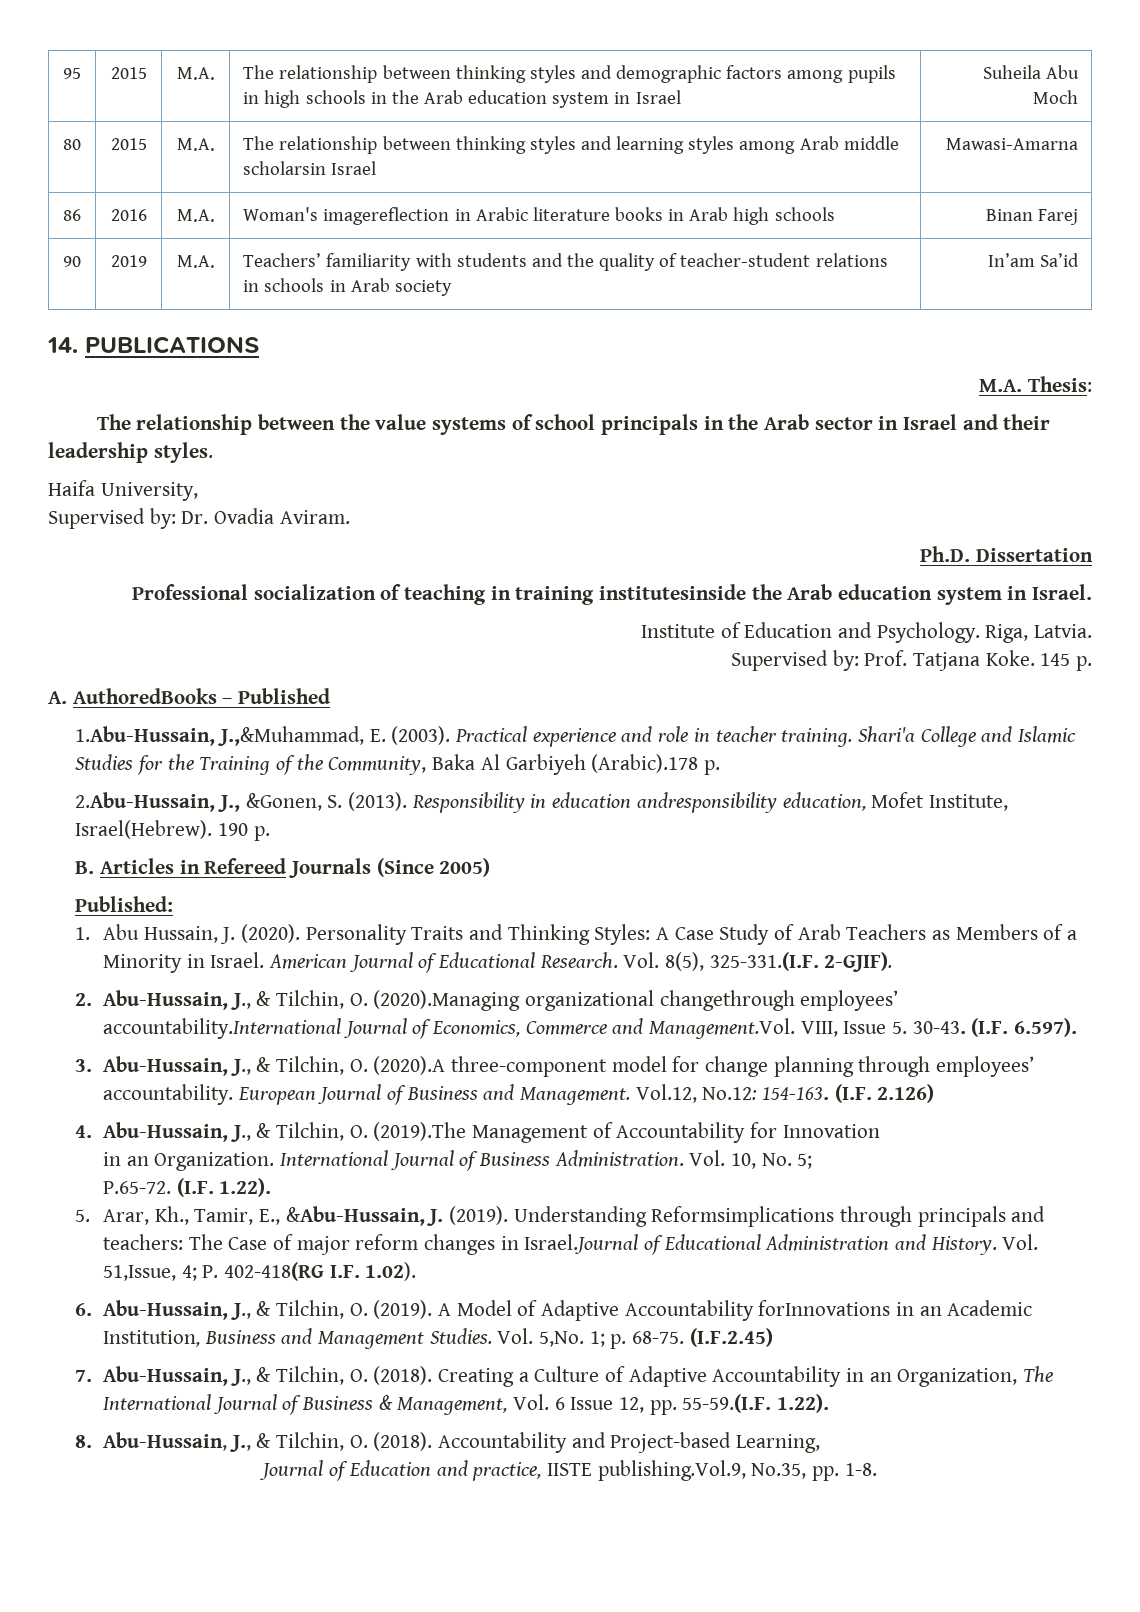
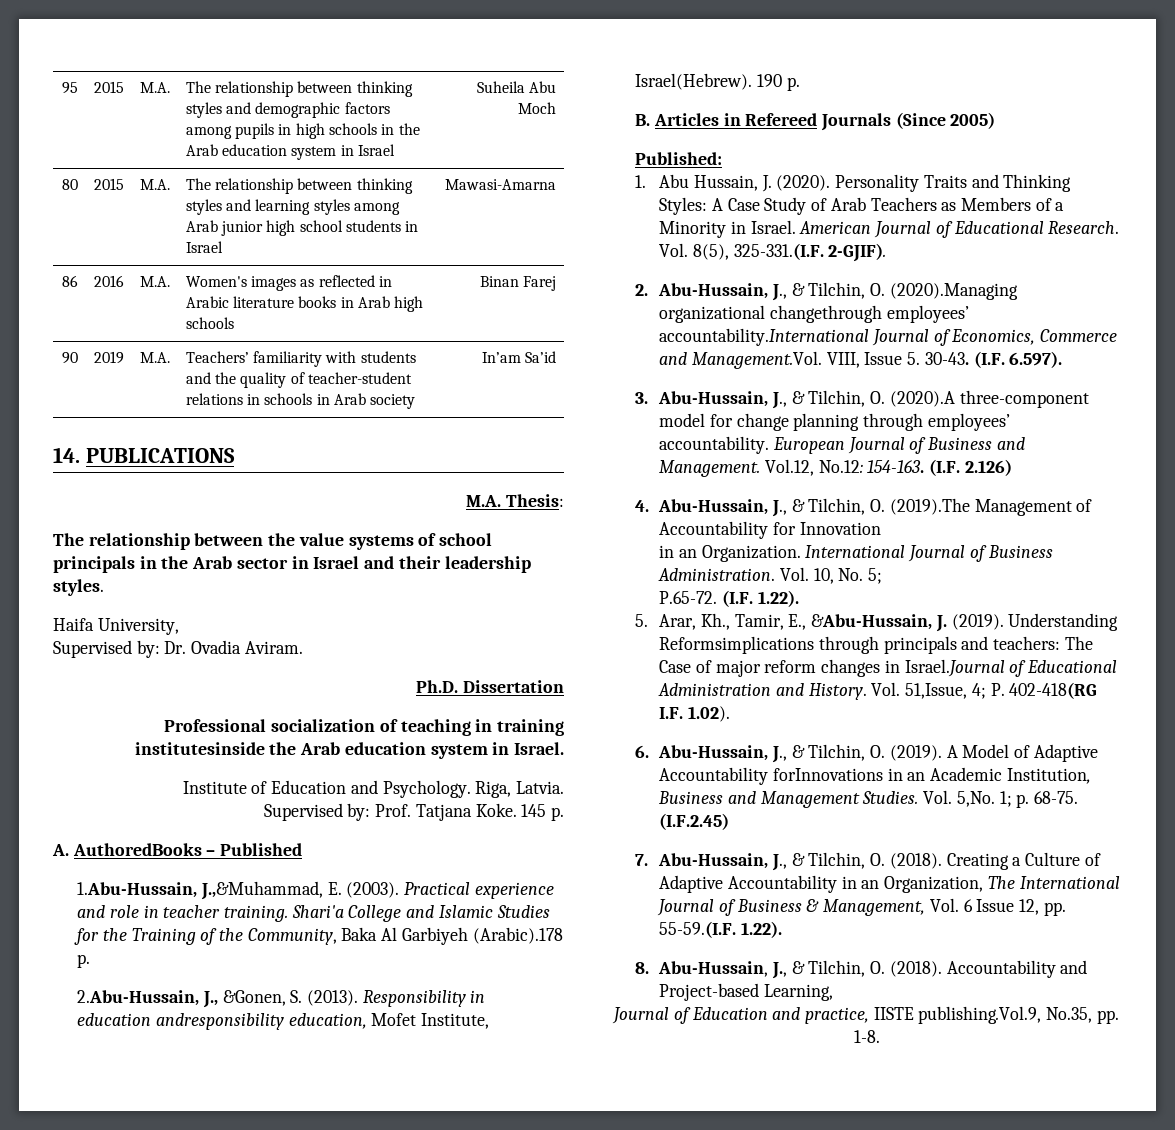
[843,136,899,150] [243,161,327,175] middle scholarsin -> [221,220,419,236] junior high school students in
[243,207,450,225] Woman's imagereflection -> [185,275,375,291] Women's images as reflected

